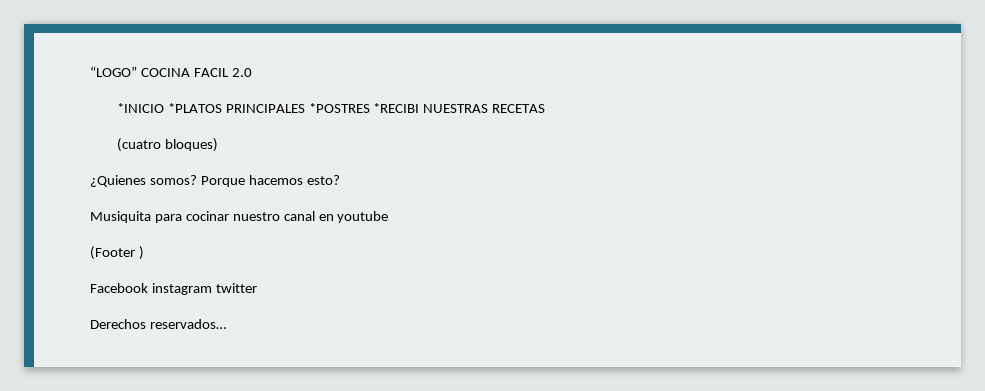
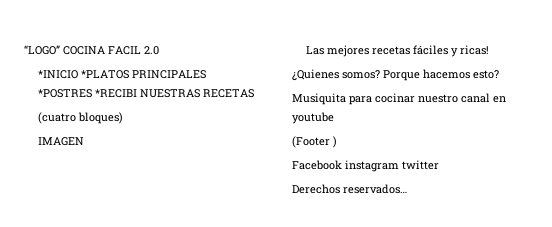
(218, 145) none -> [37,137,84,146] [305,45,489,57] // IMAGEN // Las mejores recetas fáciles y ricas!

